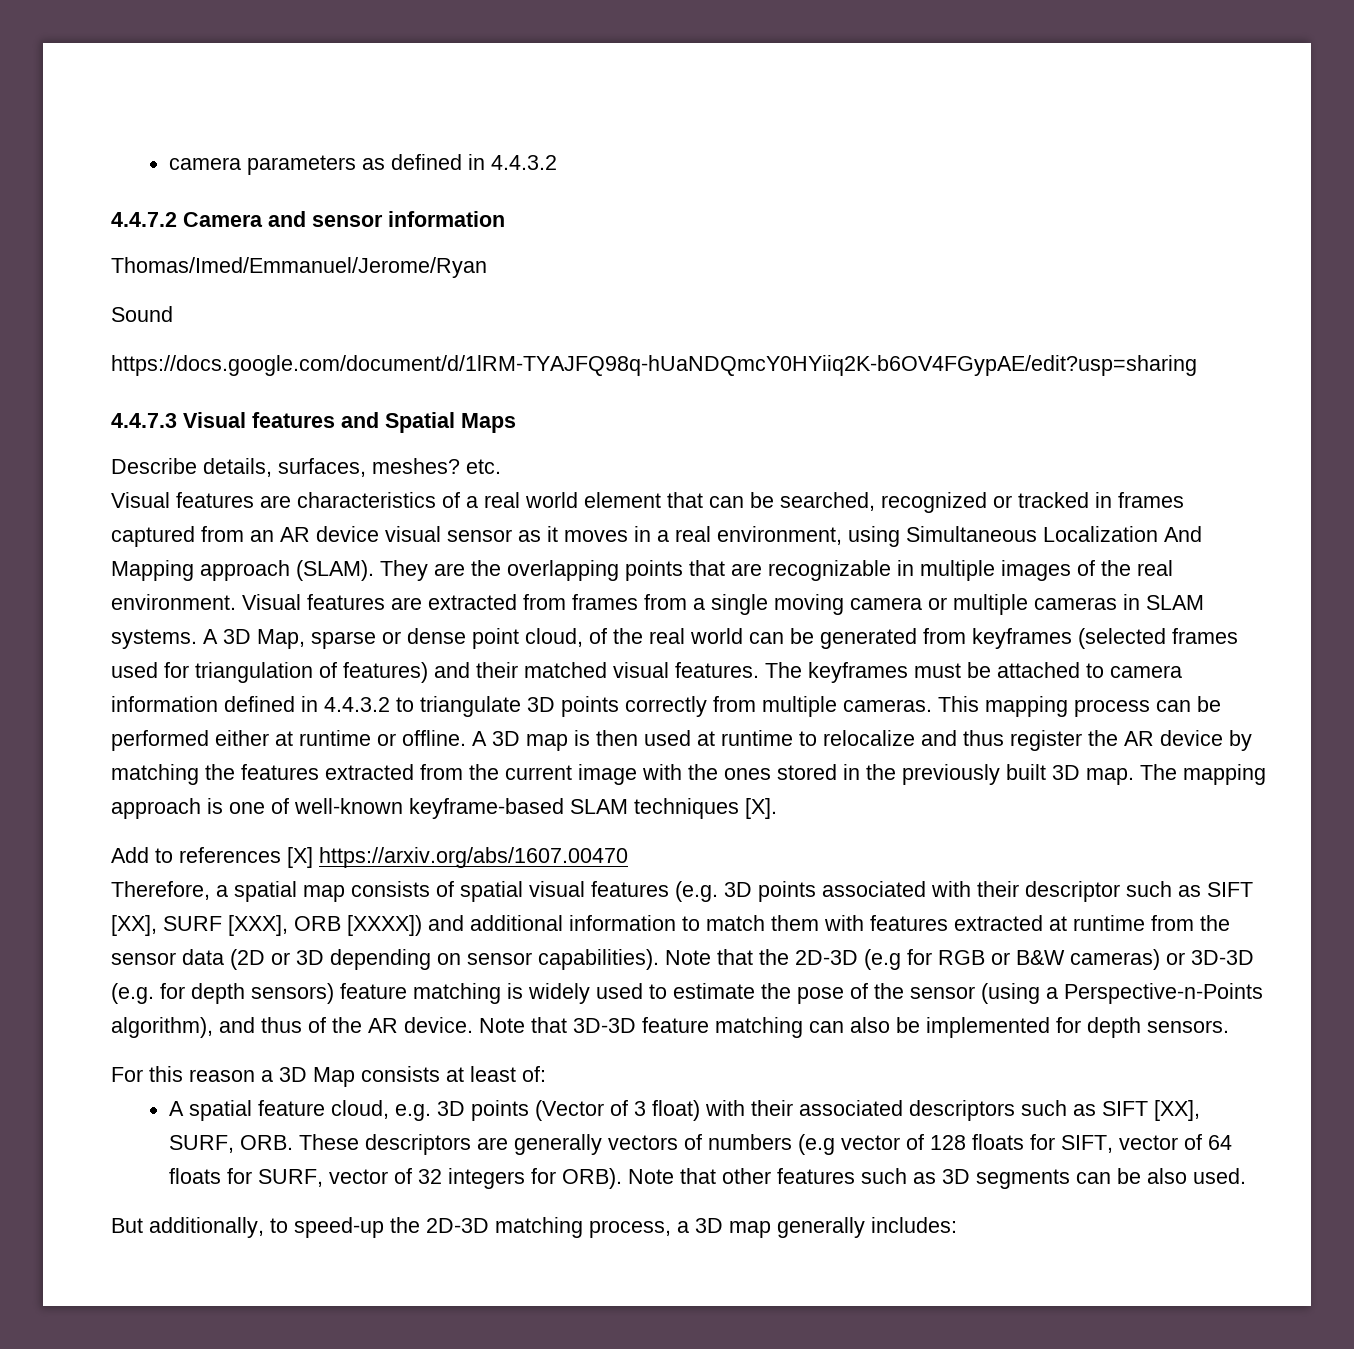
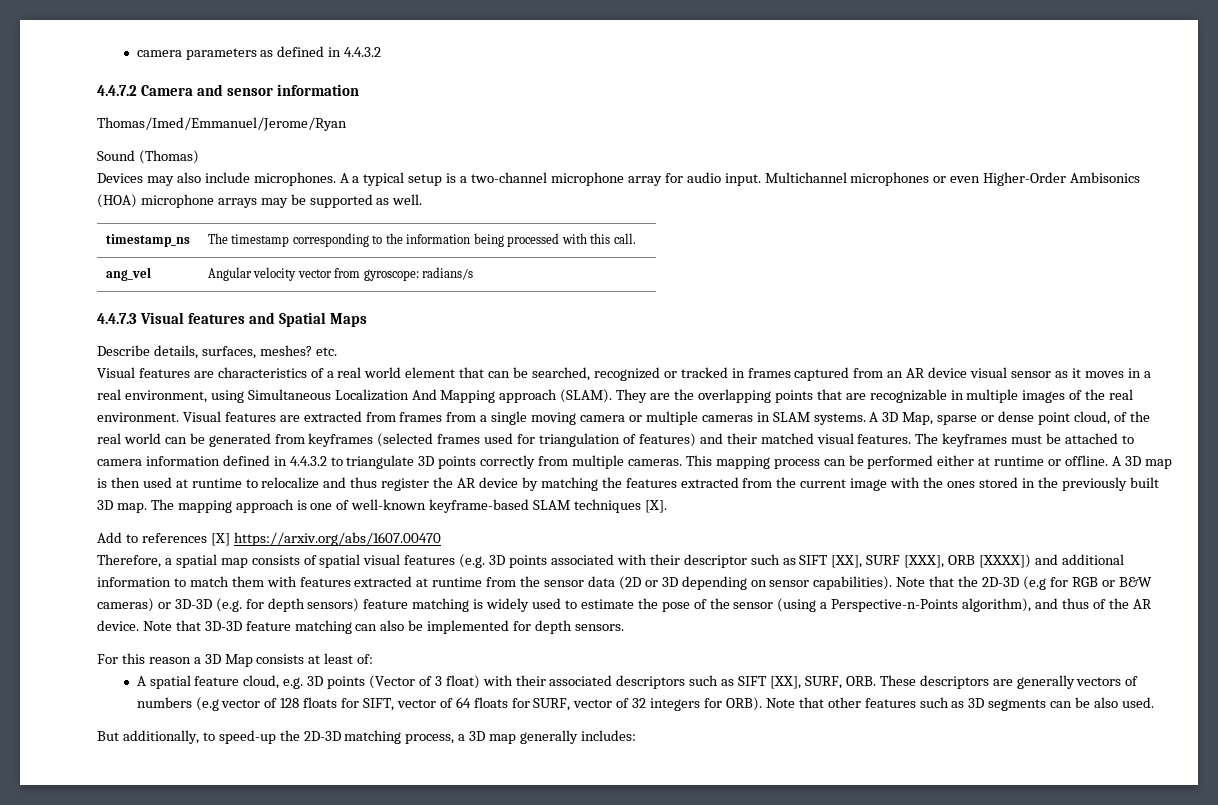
[111,355,1197,376] // https://docs.google.com/document/d/1lRM-TYAJFQ98q-hUaNDQmcY0HYiiq2K-b6OV4FGypAE/edit?usp=sharing -> [138,150,199,164] [97,172,1141,186] [97,194,423,208] [105,234,190,247] [207,233,636,247] [105,267,151,281] [207,267,474,281] (Thomas) // Devices may also include microphones. A a typical setup is a two-channel microphone array for audio input. Multichannel microphones or even Higher-Order Ambisonics (HOA) microphone arrays may be supported as well. // timestamp_ns | The timestamp corresponding to the information being processed with this call. // ang_vel | Angular velocity vector from gyroscope: radians/s

